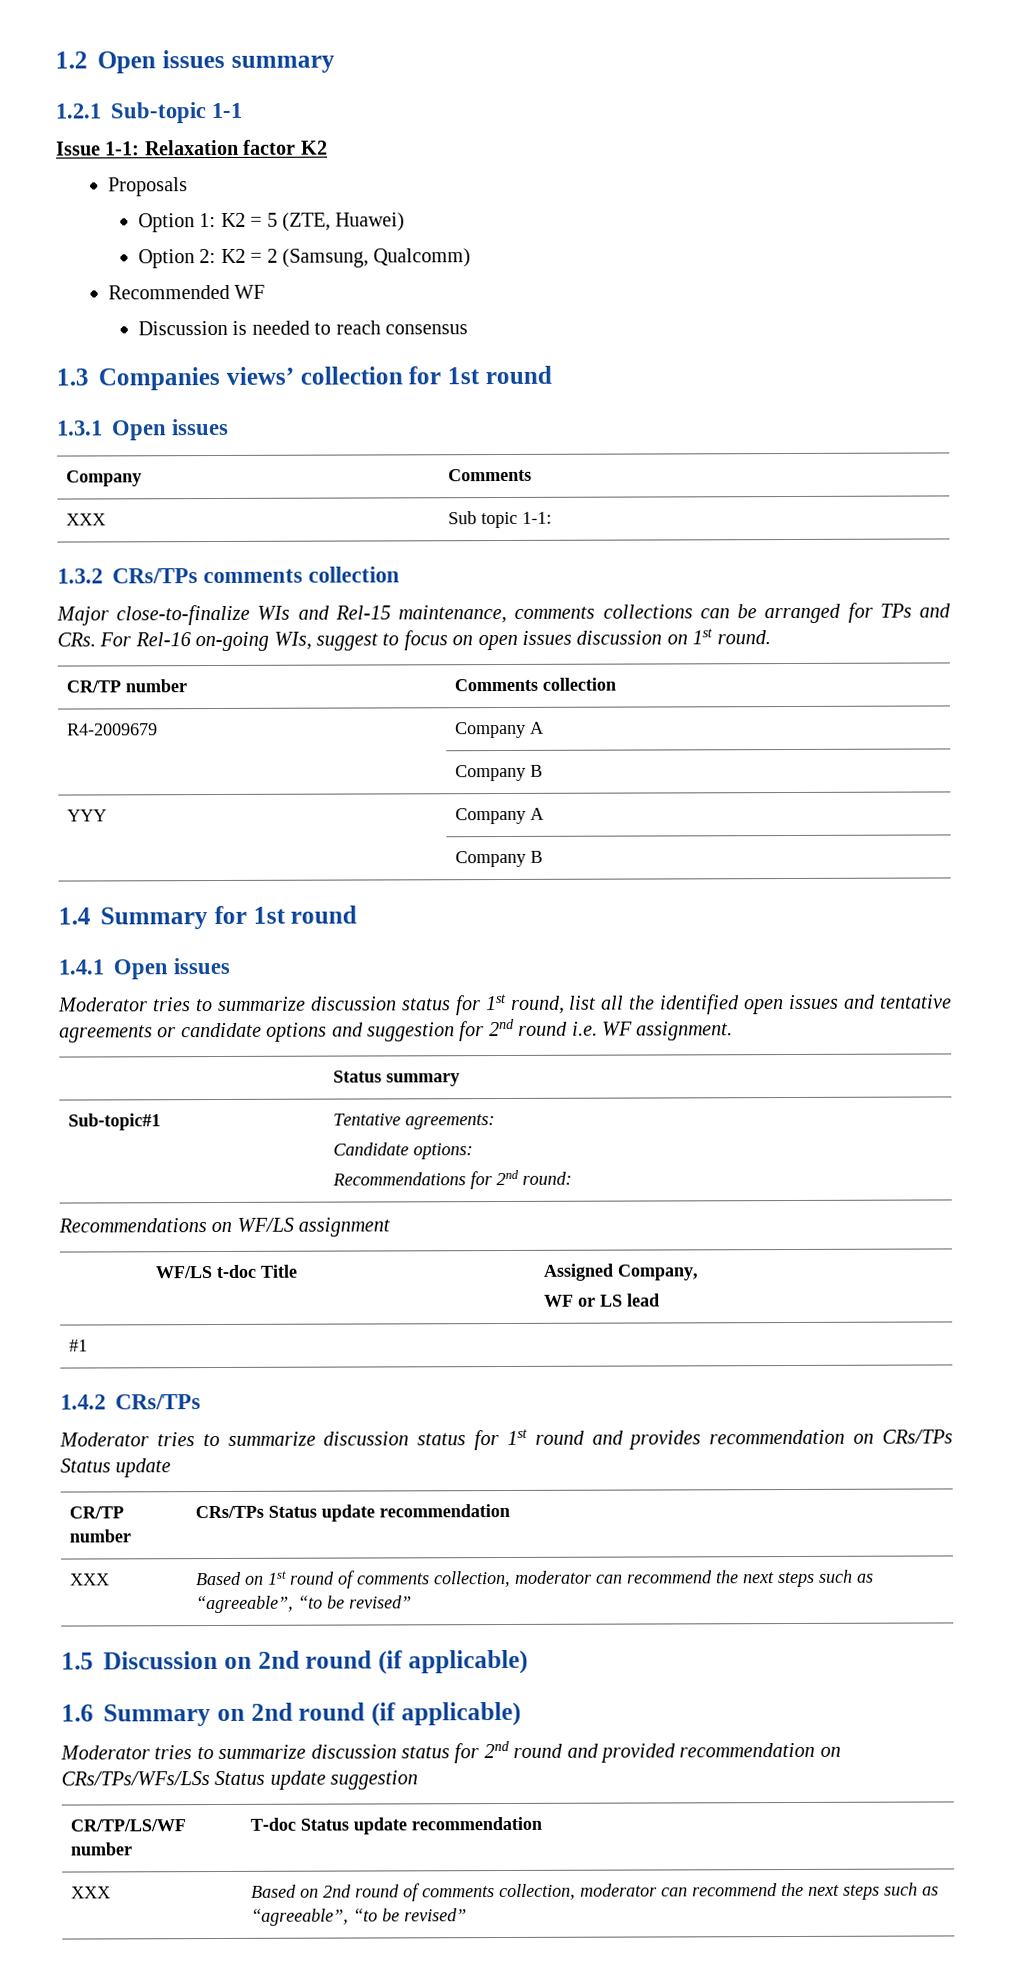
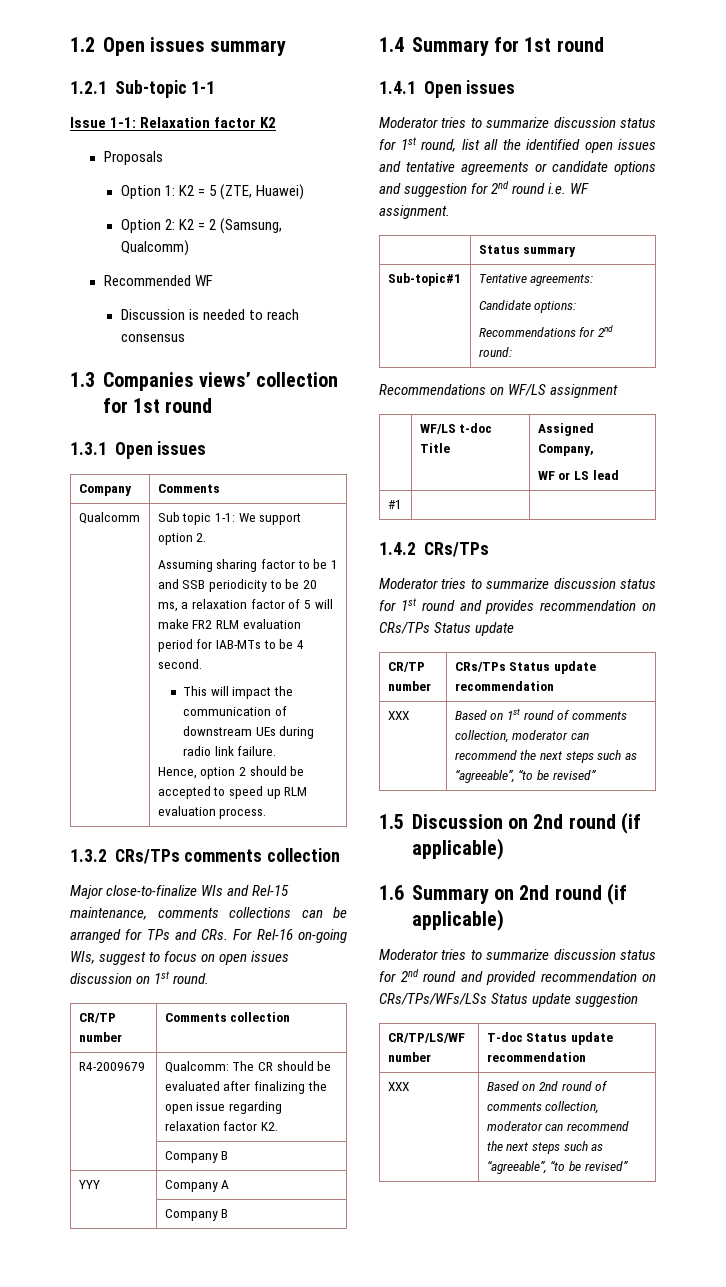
[65,513,106,526] XXX -> [78,512,140,524] Qualcomm
(552, 517) none -> [238,513,302,525] [157,533,207,545] [157,559,338,572] [157,579,317,592] [157,599,333,612] [157,619,301,629] [157,639,304,652] [157,659,202,669] [182,686,293,699] [182,706,287,716] [182,726,315,739] [182,746,277,756] [157,766,305,779] [157,786,308,799] [157,806,267,819] We support option 2. // Assuming sharing factor to be 1 and SSB periodicity to be 20 ms, a relaxation factor of 5 will make FR2 RLM evaluation period for IAB-MTs to be 4 second. // This will impact the communication of downstream UEs during radio link failure. // Hence, option 2 should be accepted to speed up RLM evaluation process.
[454,721,544,739] Company A -> [164,1061,332,1073] [164,1081,327,1094] [164,1101,283,1114] [164,1121,279,1131] Qualcomm: The CR should be evaluated after finalizing the open issue regarding relaxation factor K2.

